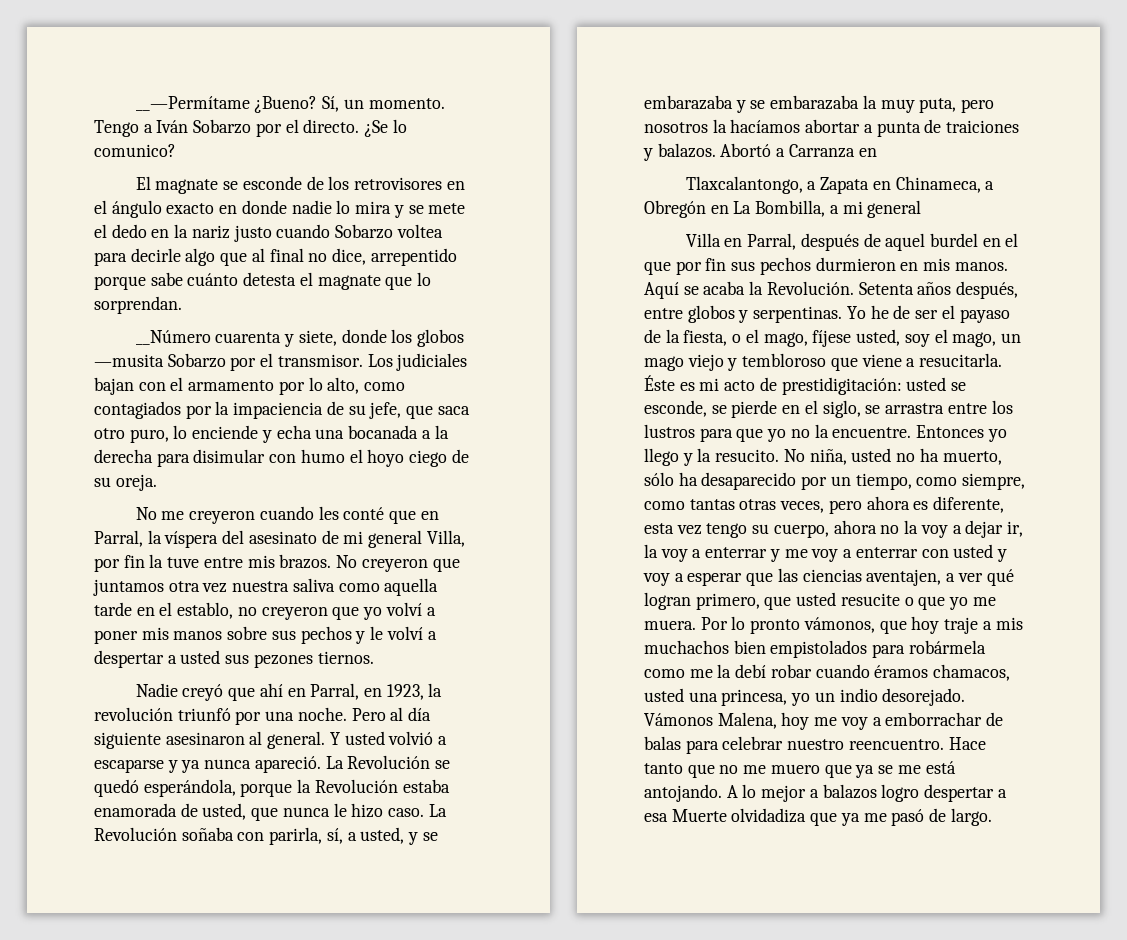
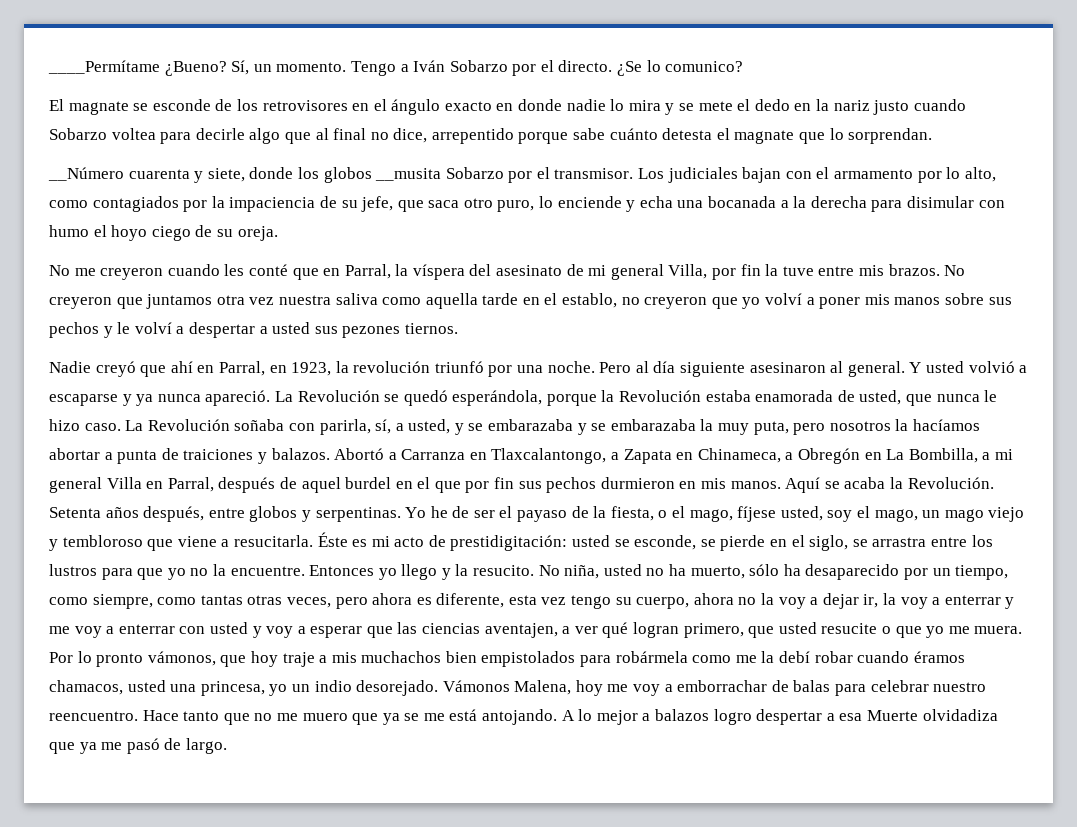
[135,96,250,111] __—Permítame -> [48,60,160,74] ____Permítame
[94,354,164,367] —musita -> [375,168,442,181] __musita
(877, 152) // -> (487, 456) none
(922, 209) // -> (102, 485) none

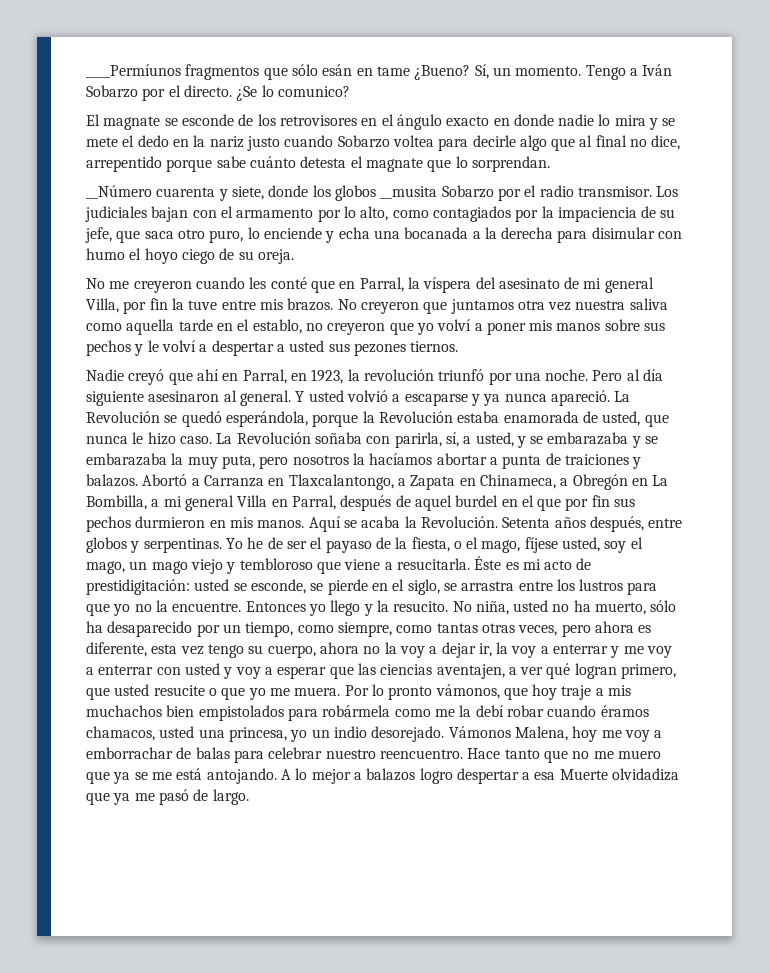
[48,60,160,74] ____Permítame -> [86,64,410,80] ____Permíunos fragmentos que sólo esán en tame
(550, 173) none -> [539,185,574,197] radio

